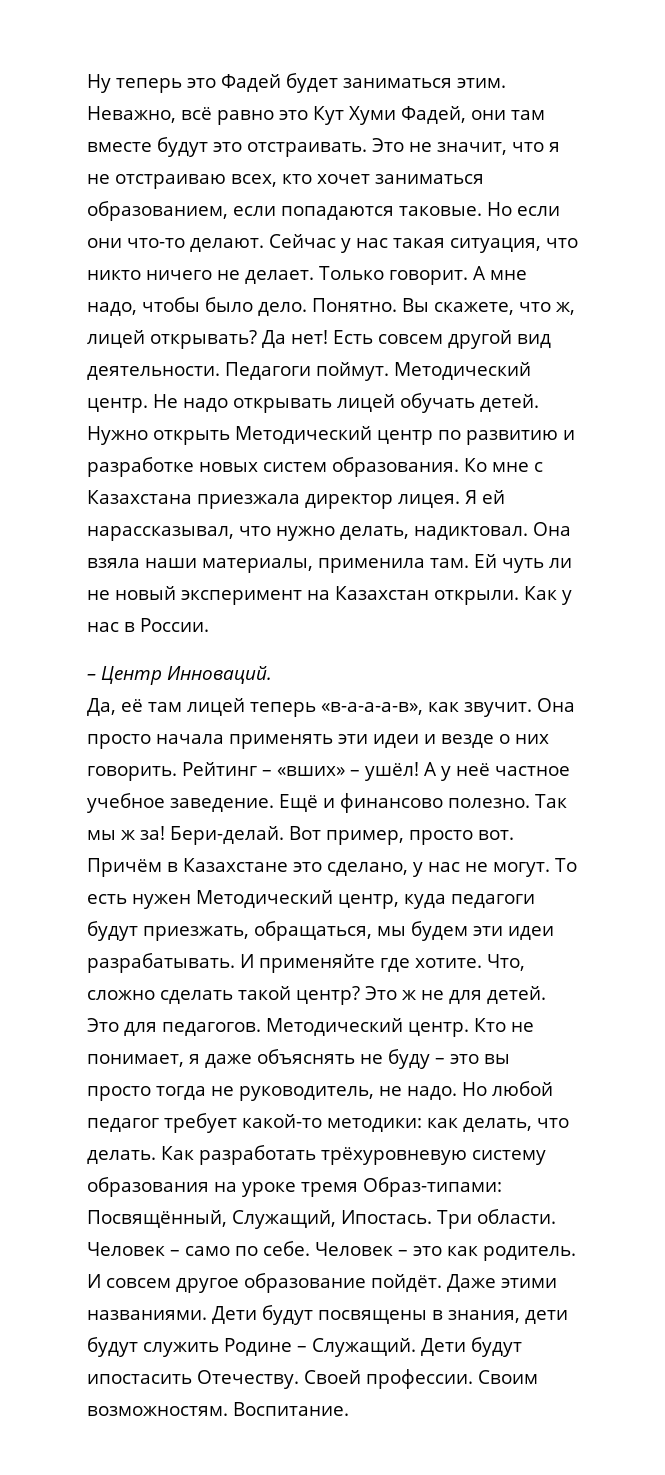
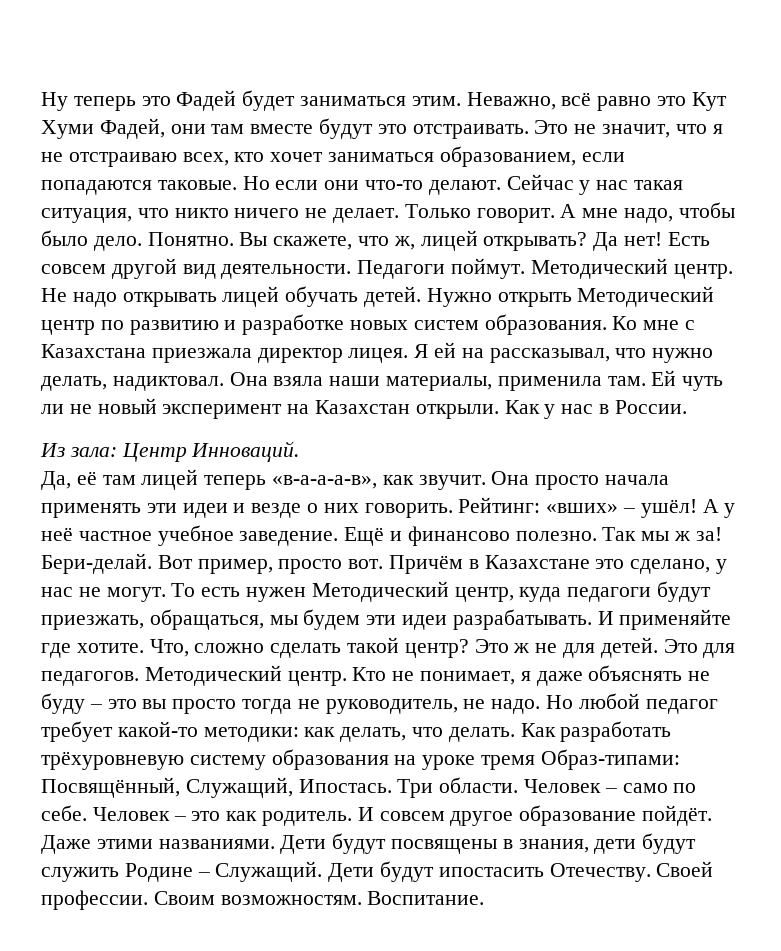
[87,526,234,541] нарассказывал, -> [461,348,610,363] на рассказывал,
[87,674,96,680] – -> [40,443,117,457] Из зала:
[182,762,272,776] Рейтинг – -> [458,497,541,513] Рейтинг:

